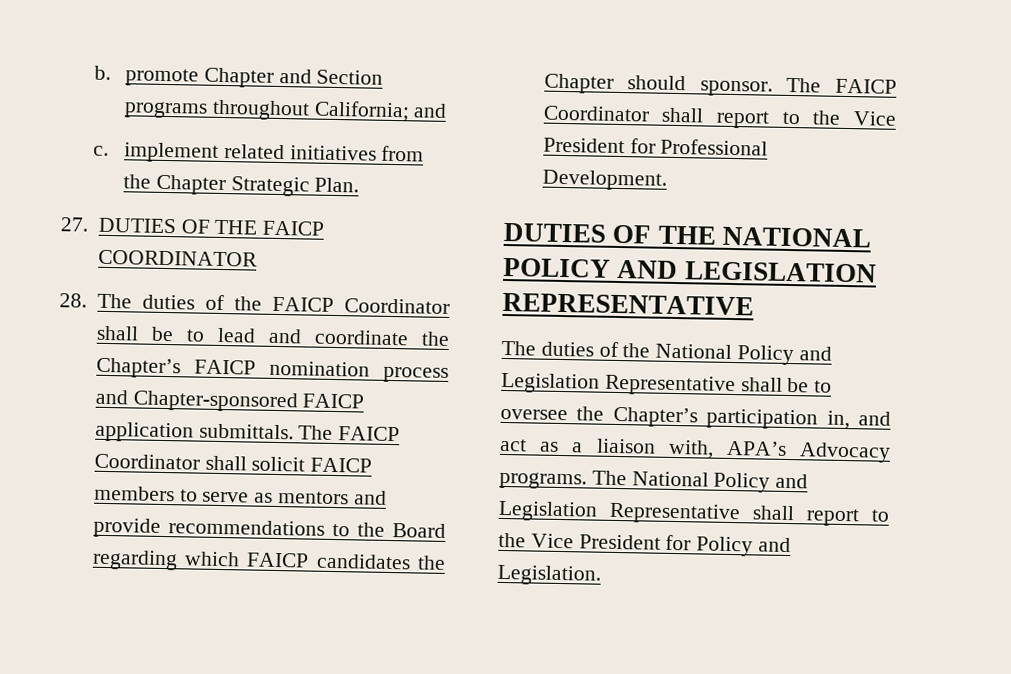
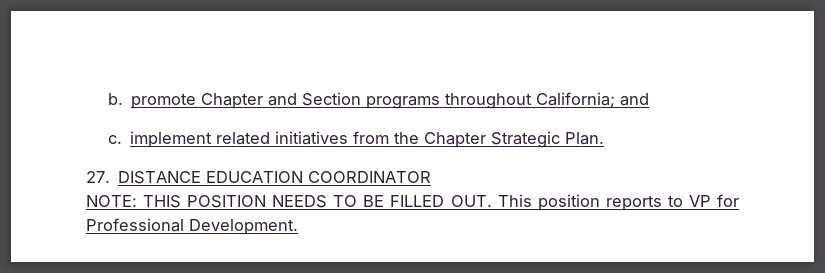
[97,217,326,236] [97,249,258,267] [59,293,450,315] [95,325,451,347] [95,357,449,383] [94,389,365,413] [94,421,401,443] [93,453,373,473] [93,485,387,505] [92,517,446,538] [91,549,446,571] [543,73,897,97] [542,105,897,129] [542,137,769,156] [541,169,667,191] [503,222,871,248] [503,257,877,283] [502,292,754,316] [501,340,832,366] [501,372,833,397] [500,406,891,430] [499,438,891,463] [499,470,809,493] [498,500,890,527] [498,532,792,557] [497,564,601,586] DUTIES OF THE FAICP COORDINATOR // 28. The duties of the FAICP Coordinator shall be to lead and coordinate the Chapter’s FAICP nomination process and Chapter-sponsored FAICP application submittals. The FAICP Coordinator shall solicit FAICP members to serve as mentors and provide recommendations to the Board regarding which FAICP candidates the Chapter should sponsor. The FAICP Coordinator shall report to the Vice President for Professional Development. // DUTIES OF THE NATIONAL POLICY AND LEGISLATION REPRESENTATIVE // The duties of the National Policy and Legislation Representative shall be to oversee the Chapter’s participation in, and act as a liaison with, APA’s Advocacy programs. The National Policy and Legislation Representative shall report to the Vice President for Policy and Legislation. -> [118,171,432,184] [86,194,740,211] [86,218,298,235] DISTANCE EDUCATION COORDINATOR // NOTE: THIS POSITION NEEDS TO BE FILLED OUT. This position reports to VP for Professional Development.

